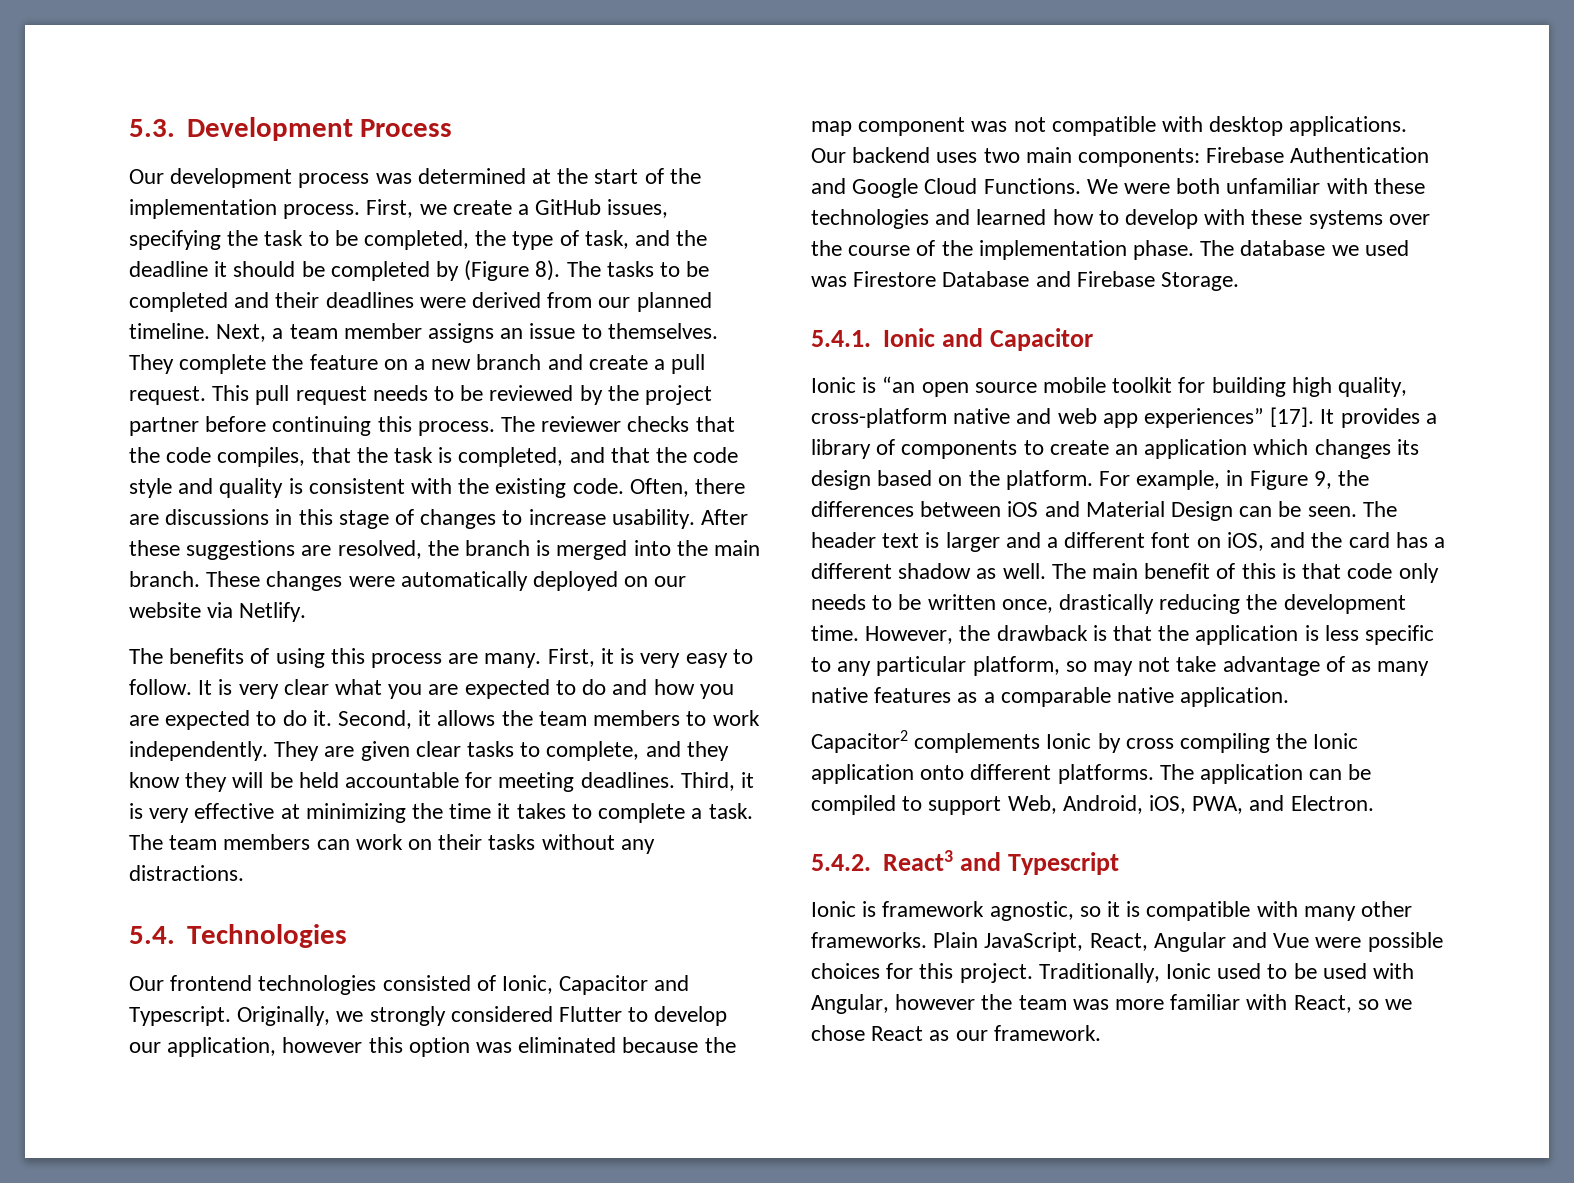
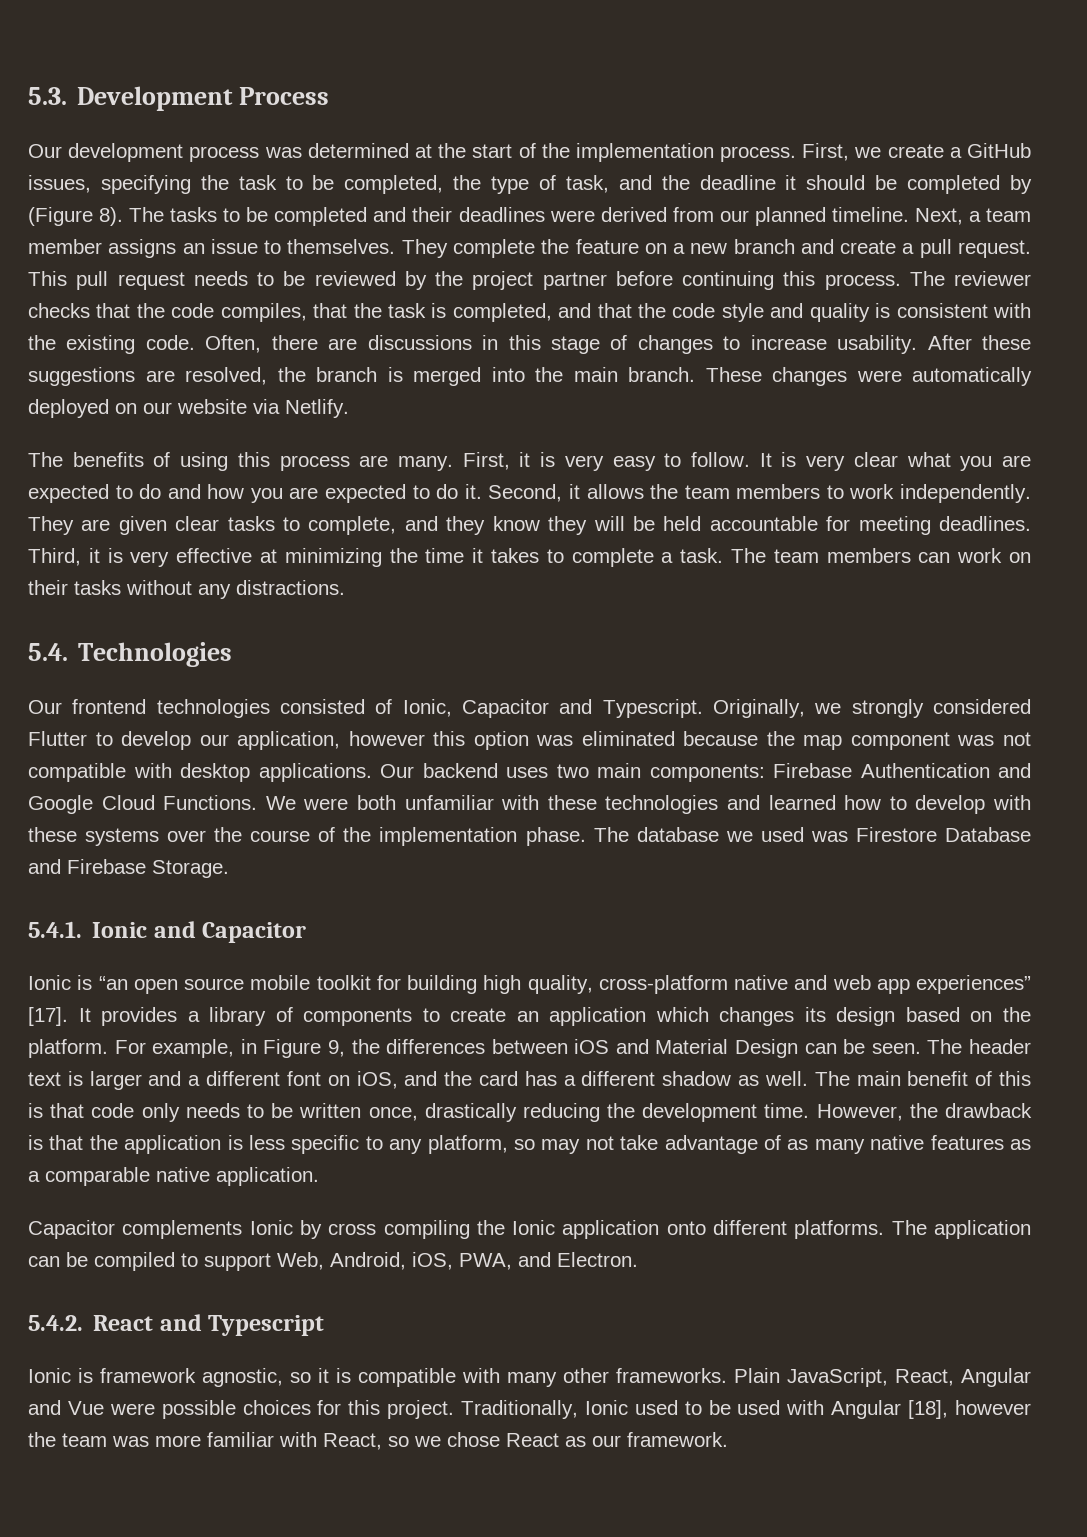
[876,656,967,676] particular -> (423, 1146) none
[811,730,908,753] Capacitor2 -> [28,1220,115,1239] Capacitor
[882,850,953,871] React3 -> [93,1315,154,1331] React
[811,994,889,1014] Angular, -> [831,1400,949,1419] Angular [18],

